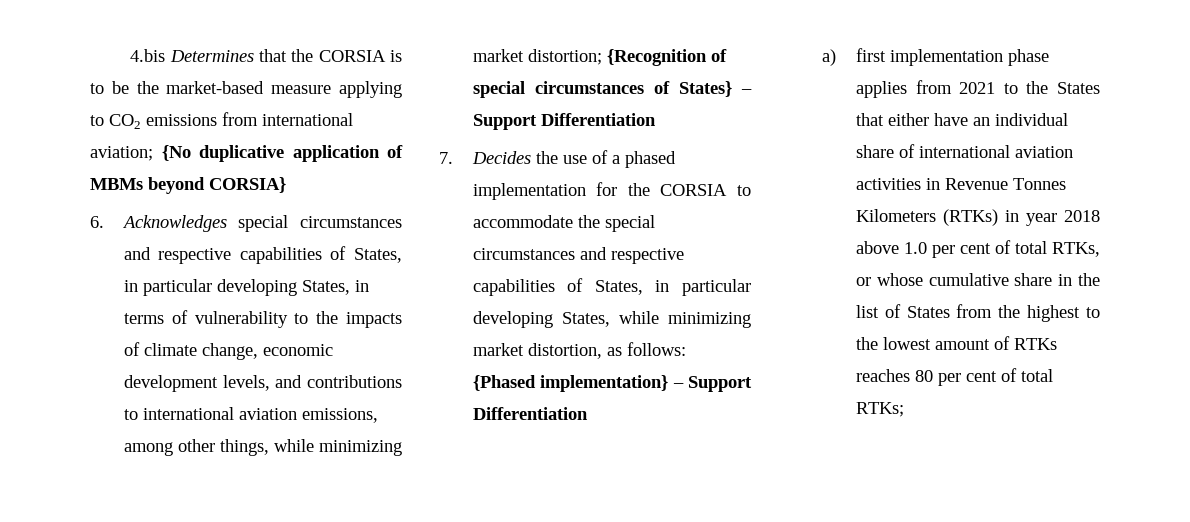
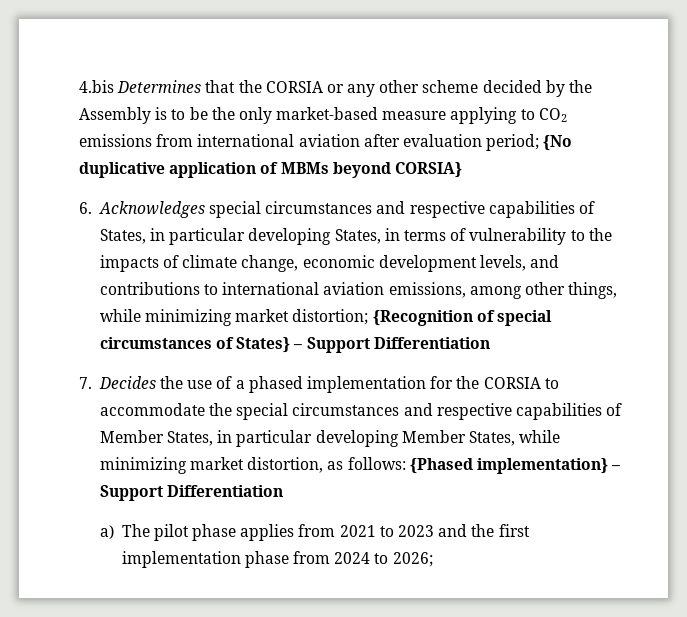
(386, 56) none -> [326,80,593,97] [79,107,151,124] or any other scheme decided by the Assembly
(159, 87) none -> [238,107,272,124] only
[90,146,153,161] aviation; -> [298,134,540,151] aviation after evaluation period;
[594,279,751,296] [472,311,553,328] States, in particular developing -> [99,430,466,447] Member States, in particular developing Member
[855,48,1003,66] first implementation -> [121,524,189,541] The pilot
[1026,81,1100,94] [855,113,1068,126] [855,144,1073,158] [855,178,1066,190] [855,209,1100,226] [855,240,1100,258] [855,273,1100,286] [855,304,1100,322] [855,336,1057,350] [855,368,1053,386] [855,402,904,417] the States that either have an individual share of international aviation activities in Revenue Tonnes Kilometers (RTKs) in year 2018 above 1.0 per cent of total RTKs, or whose cumulative share in the list of States from the highest to the lowest amount of RTKs reaches 80 per cent of total RTKs; -> [397,524,530,537] [121,551,433,568] 2023 and the first implementation phase from 2024 to 2026;

